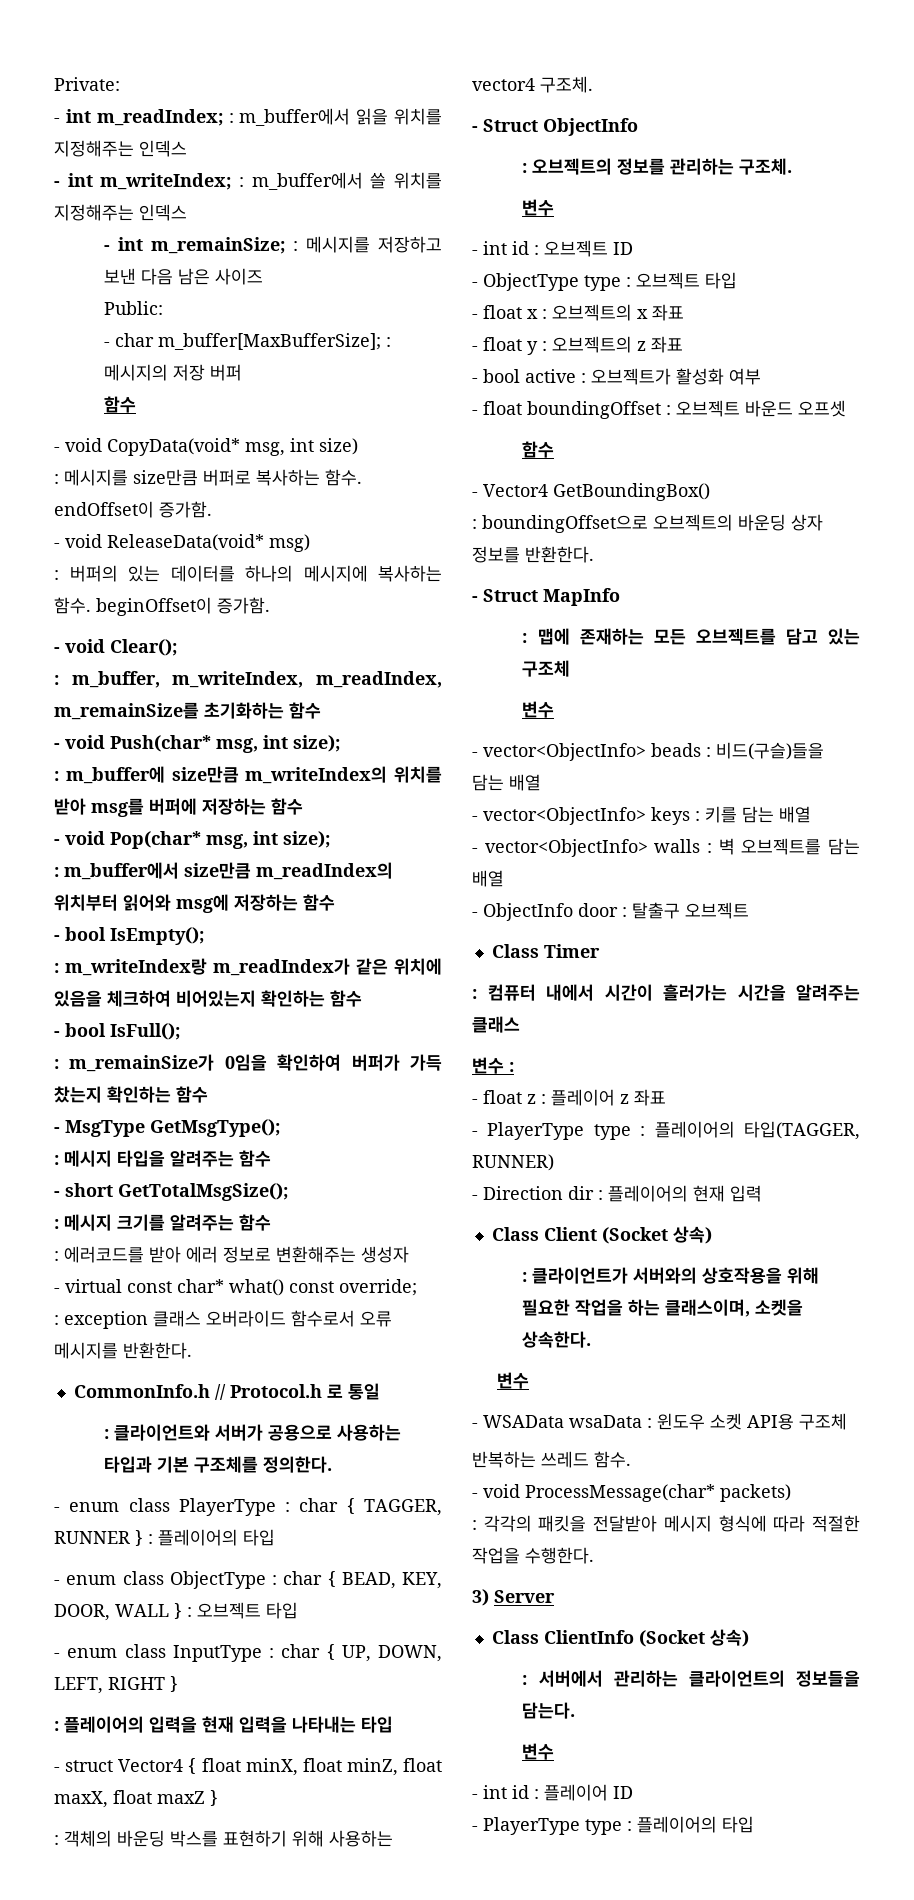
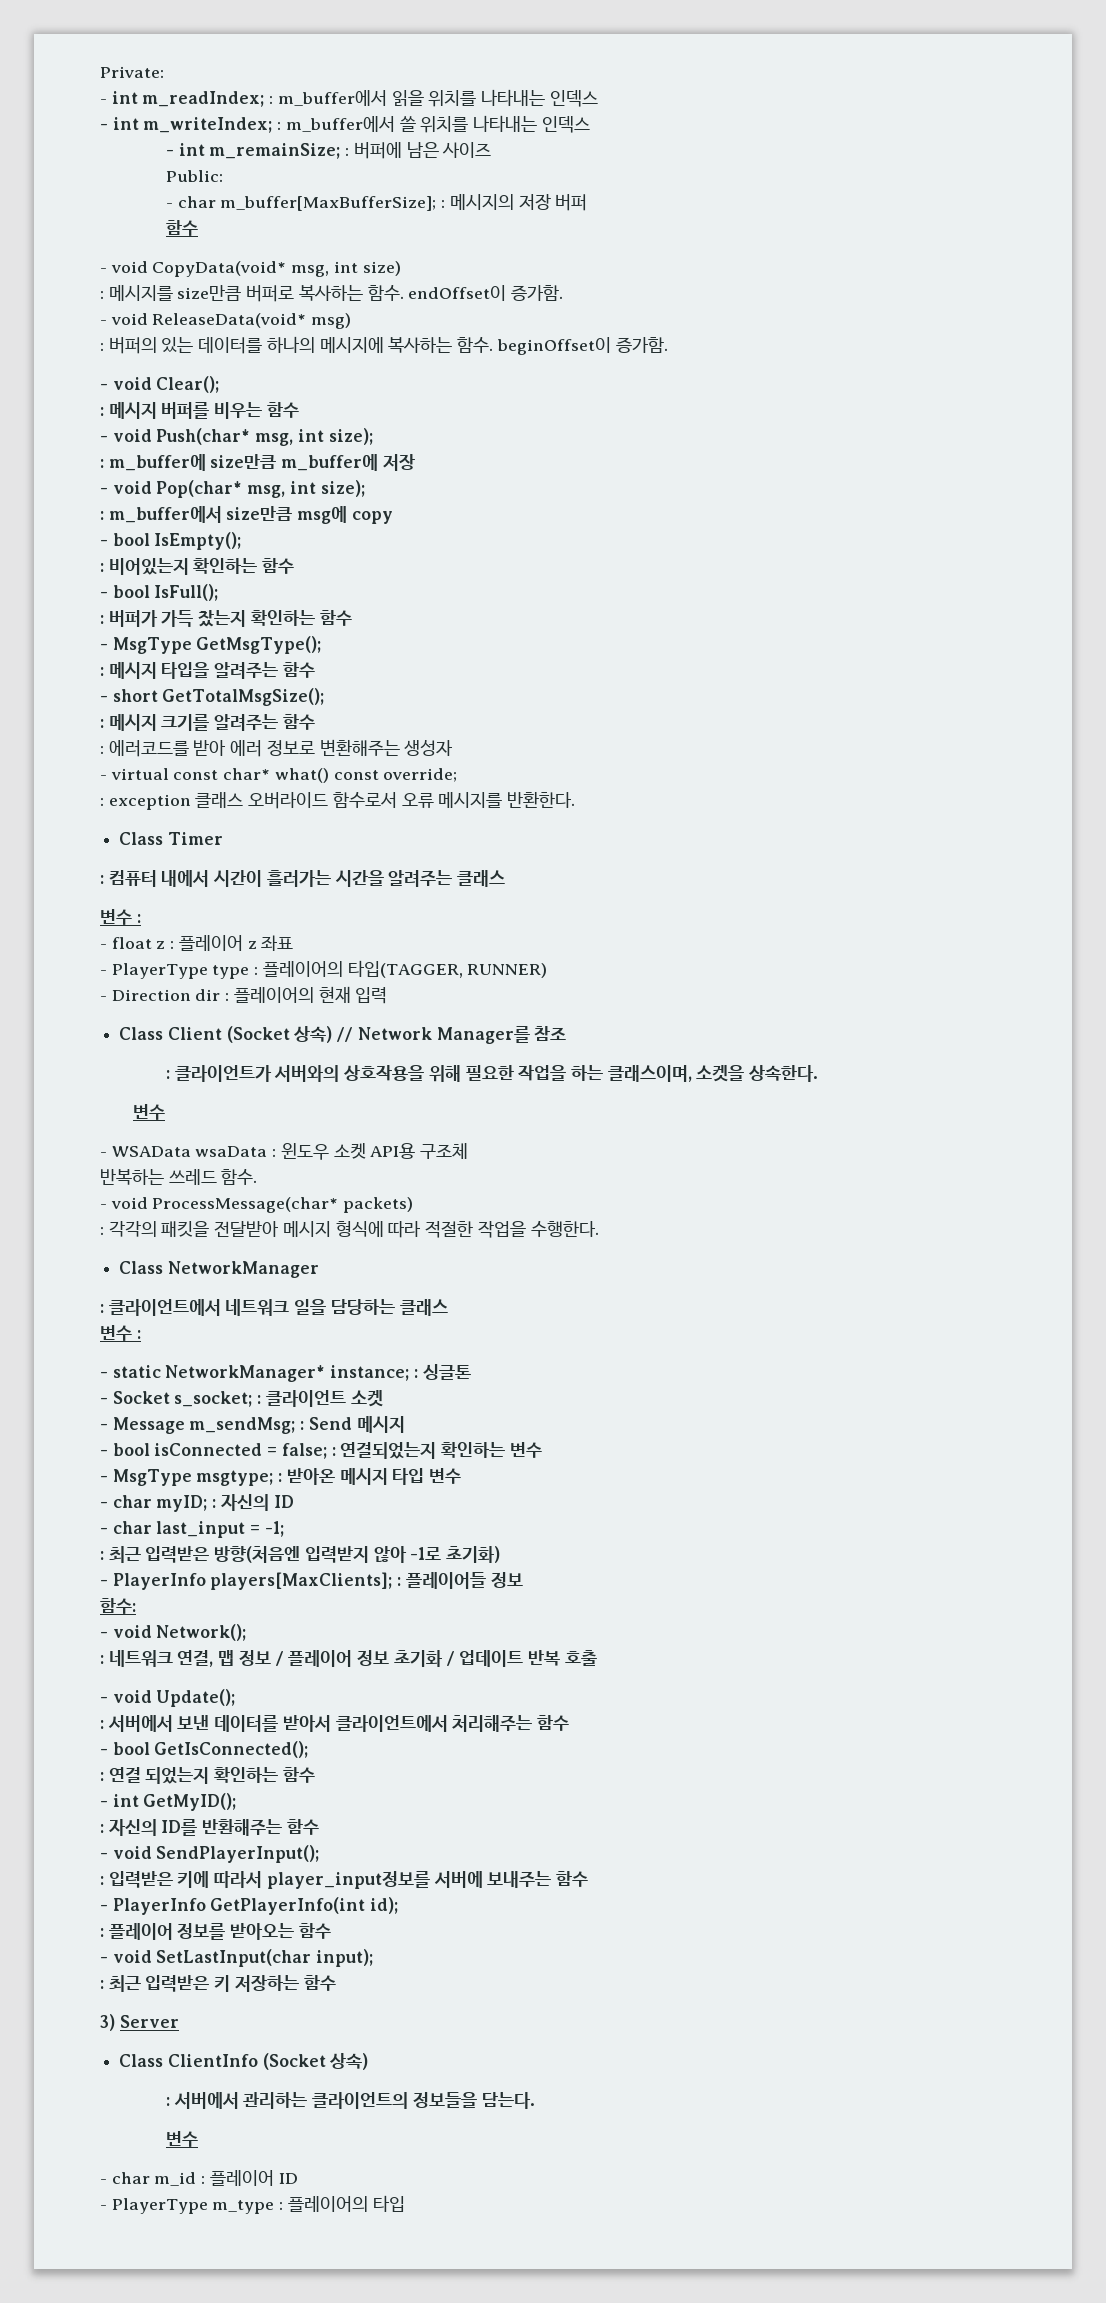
[54,140,134,157] 지정해주는 -> [481,89,546,106] 나타내는
[54,204,134,221] 지정해주는 -> [473,115,538,132] 나타내는
[306,236,442,253] [104,268,174,285] 메시지를 저장하고 보낸 다음 -> [353,142,402,159] 버퍼에
[71,671,442,688] [54,702,284,720] m_buffer, m_writeIndex, m_readIndex, m_remainSize를 초기화하는 -> [108,402,263,419] 메시지 버퍼를 비우는
[245,766,442,784] [54,798,303,817] m_writeIndex의 위치를 받아 msg를 버퍼에 저장하는 함수 -> [281,454,415,471] m_buffer에 저장
[256,862,393,880] [54,894,335,913] [54,927,204,945] [54,958,442,976] [54,990,171,1007] m_readIndex의 위치부터 읽어와 msg에 저장하는 함수 // - bool IsEmpty(); // : m_writeIndex랑 m_readIndex가 같은 위치에 있음을 체크하여 -> [297,506,393,524] [100,532,242,550] [100,563,104,572] msg에 copy // - bool IsEmpty(); // :
[69,1054,342,1072] m_remainSize가 0임을 확인하여 -> (104, 619) none
[73,1383,380,1400] [104,1424,402,1441] [104,1456,333,1473] [54,1498,442,1516] [54,1529,275,1546] [54,1571,442,1589] [54,1602,298,1621] [54,1644,442,1662] [54,1676,178,1694] [54,1716,393,1733] [54,1758,442,1776] [54,1790,218,1808] [54,1830,393,1847] [472,76,593,93] [472,118,638,136] [522,158,793,175] [522,199,555,216] [472,240,633,257] [472,272,737,291] [472,304,684,321] [472,336,683,355] [472,368,761,385] [472,400,846,419] [522,441,555,458] [472,483,710,501] [472,514,823,533] [472,546,594,563] [472,588,620,606] [522,628,860,645] [522,660,571,677] [522,701,555,718] [472,742,824,761] [472,774,541,791] [472,806,811,825] [472,838,860,857] [472,870,504,887] [472,902,749,921] // CommonInfo.h // Protocol.h 로 통일 // : 클라이언트와 서버가 공용으로 사용하는 타입과 기본 구조체를 정의한다. // - enum class PlayerType : char { TAGGER, RUNNER } : 플레이어의 타입 // - enum class ObjectType : char { BEAD, KEY, DOOR, WALL } : 오브젝트 타입 // - enum class InputType : char { UP, DOWN, LEFT, RIGHT } // : 플레이어의 입력을 현재 입력을 나타내는 타입 // - struct Vector4 { float minX, float minZ, float maxX, float maxZ } // : 객체의 바운딩 박스를 표현하기 위해 사용하는 vector4 구조체. // - Struct ObjectInfo // : 오브젝트의 정보를 관리하는 구조체. // 변수 // - int id : 오브젝트 ID // - ObjectType type : 오브젝트 타입 // - float x : 오브젝트의 x 좌표 // - float y : 오브젝트의 z 좌표 // - bool active : 오브젝트가 활성화 여부 // - float boundingOffset : 오브젝트 바운드 오프셋 // 함수 // - Vector4 GetBoundingBox() // : boundingOffset으로 오브젝트의 바운딩 상자 정보를 반환한다. // - Struct MapInfo // : 맵에 존재하는 모든 오브젝트를 담고 있는 구조체 // 변수 // - vector<ObjectInfo> beads : 비드(구슬)들을 담는 배열 // - vector<ObjectInfo> keys : 키를 담는 배열 // - vector<ObjectInfo> walls : 벽 오브젝트를 담는 배열 // - ObjectInfo door : 탈출구 오브젝트 -> (576, 799) none
(712, 1235) none -> [337,1026,567,1044] // Network Manager를 참조
(594, 1555) none -> [119,1261,319,1278] [100,1299,448,1316] [100,1325,141,1341] [100,1364,471,1382] [100,1390,383,1407] [100,1416,405,1434] [100,1442,542,1459] [100,1468,462,1486] [100,1494,294,1512] [100,1521,284,1538] [100,1546,501,1563] [100,1572,523,1590] [100,1598,136,1614] [100,1624,247,1641] [100,1650,597,1667] [100,1689,236,1707] [100,1715,570,1732] [100,1741,309,1758] [100,1767,315,1784] [100,1793,237,1811] [100,1819,319,1836] [100,1845,320,1863] [100,1871,589,1889] [100,1897,399,1915] [100,1923,331,1940] [100,1949,374,1967] [100,1975,336,1992] // Class NetworkManager // : 클라이언트에서 네트워크 일을 담당하는 클래스 // 변수 : // - static NetworkManager* instance; : 싱글톤 // - Socket s_socket; : 클라이언트 소켓 // - Message m_sendMsg; : Send 메시지 // - bool isConnected = false; : 연결되었는지 확인하는 변수 // - MsgType msgtype; : 받아온 메시지 타입 변수 // - char myID; : 자신의 ID // - char last_input = -1; // : 최근 입력받은 방향(처음엔 입력받지 않아 -1로 초기화) // - PlayerInfo players[MaxClients]; : 플레이어들 정보 // 함수: // - void Network(); // : 네트워크 연결, 맵 정보 / 플레이어 정보 초기화 / 업데이트 반복 호출 // - void Update(); // : 서버에서 보낸 데이터를 받아서 클라이언트에서 처리해주는 함수 // - bool GetIsConnected(); // : 연결 되었는지 확인하는 함수 // - int GetMyID(); // : 자신의 ID를 반환해주는 함수 // - void SendPlayerInput(); // : 입력받은 키에 따라서 player_input정보를 서버에 보내주는 함수 // - PlayerInfo GetPlayerInfo(int id); // : 플레이어 정보를 받아오는 함수 // - void SetLastInput(char input); // : 최근 입력받은 키 저장하는 함수
[483,1785,529,1799] int id -> [111,2172,197,2186] char m_id
[585,1819,622,1835] type -> [212,2200,275,2214] m_type

